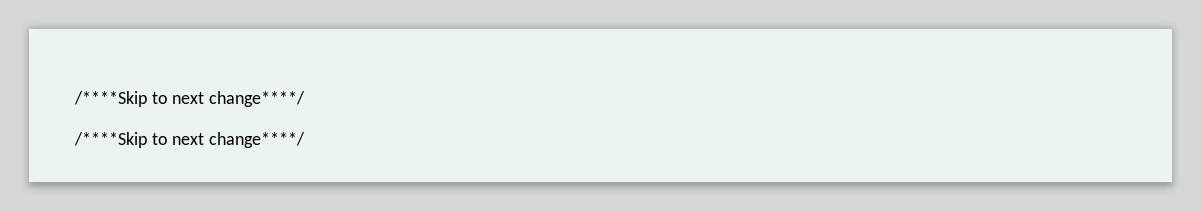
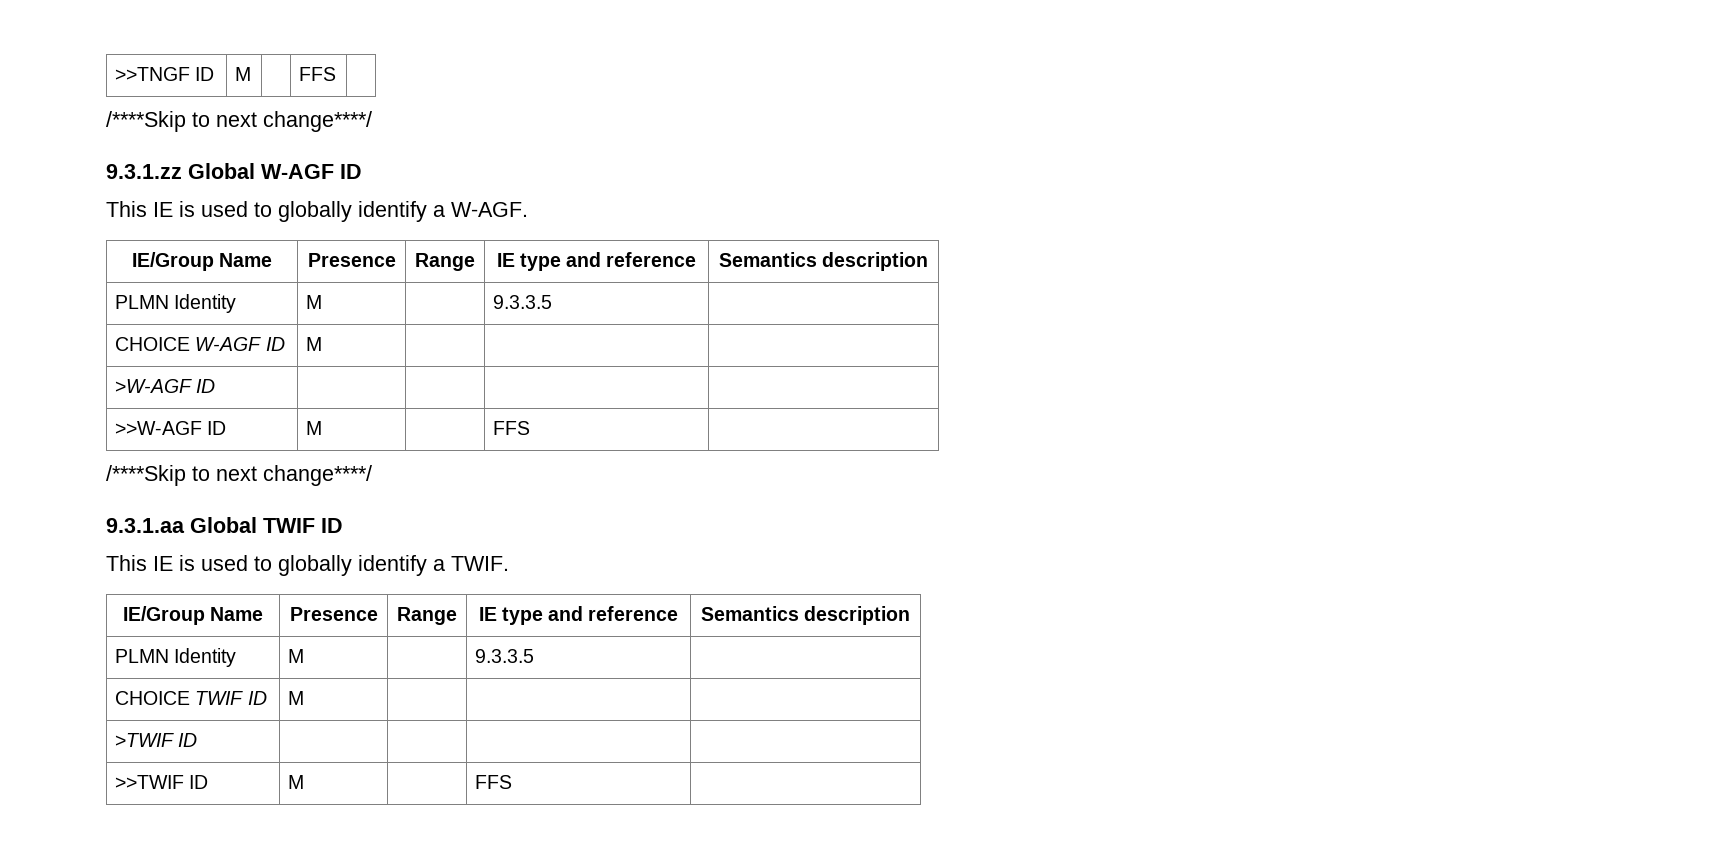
[74,91,306,107] [74,132,306,148] /****Skip to next change****/ // /****Skip to next change****/ -> [115,67,215,81] [235,67,252,81] [299,67,337,81] [106,111,372,132] [106,163,362,179] [106,201,528,222] [131,252,273,271] [307,253,396,267] [415,253,475,271] [496,252,697,271] [718,252,929,271] [115,294,237,313] [306,295,323,309] [493,295,553,309] [115,337,285,351] [306,337,323,351] [115,379,216,393] [115,421,227,435] [306,421,323,435] [493,421,531,435] [106,465,372,486] [106,517,343,533] [106,555,509,576] [122,606,264,625] [289,607,378,621] [397,607,457,625] [478,606,679,625] [700,606,911,625] [115,648,237,667] [288,649,305,663] [475,649,535,663] [115,691,267,705] [288,691,305,705] [115,733,198,747] [115,775,209,789] [288,775,305,789] [475,775,513,789] >>TNGF ID | M | | FFS | // /****Skip to next change****/ // 9.3.1.zz Global W-AGF ID // This IE is used to globally identify a W-AGF. // IE/Group Name | Presence | Range | IE type and reference | Semantics description // PLMN Identity | M | | 9.3.3.5 | // CHOICE W-AGF ID | M | | | // >W-AGF ID | | | | // >>W-AGF ID | M | | FFS | // /****Skip to next change****/ // 9.3.1.aa Global TWIF ID // This IE is used to globally identify a TWIF. // IE/Group Name | Presence | Range | IE type and reference | Semantics description // PLMN Identity | M | | 9.3.3.5 | // CHOICE TWIF ID | M | | | // >TWIF ID | | | | // >>TWIF ID | M | | FFS |

